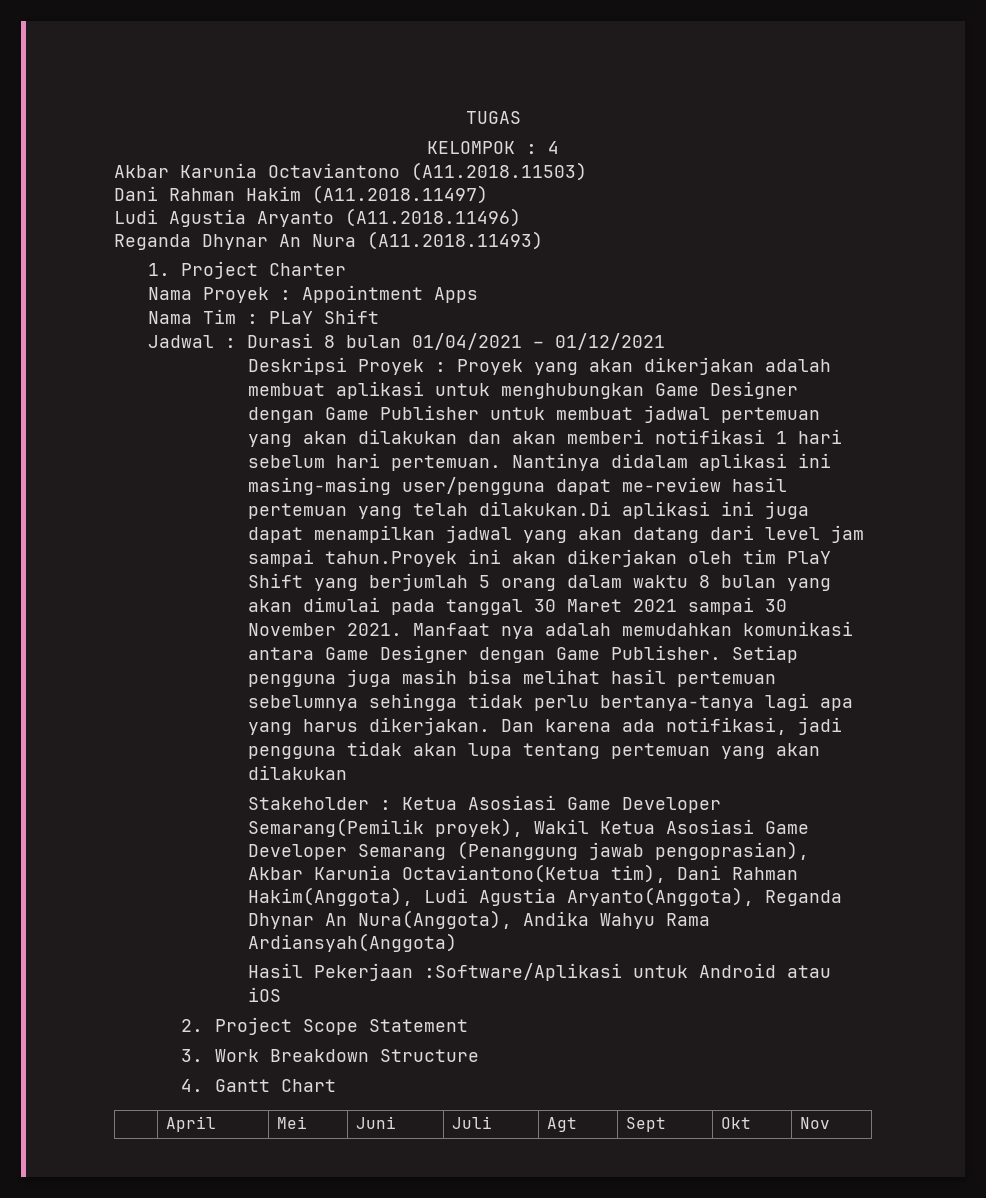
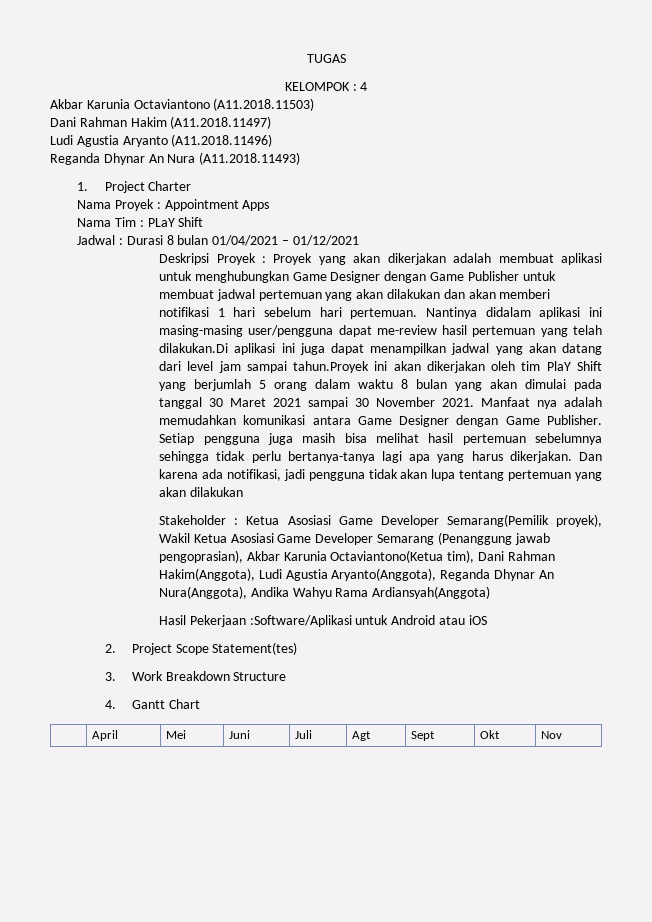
[368,1019,468,1032] Statement -> [212,642,298,655] Statement(tes)

